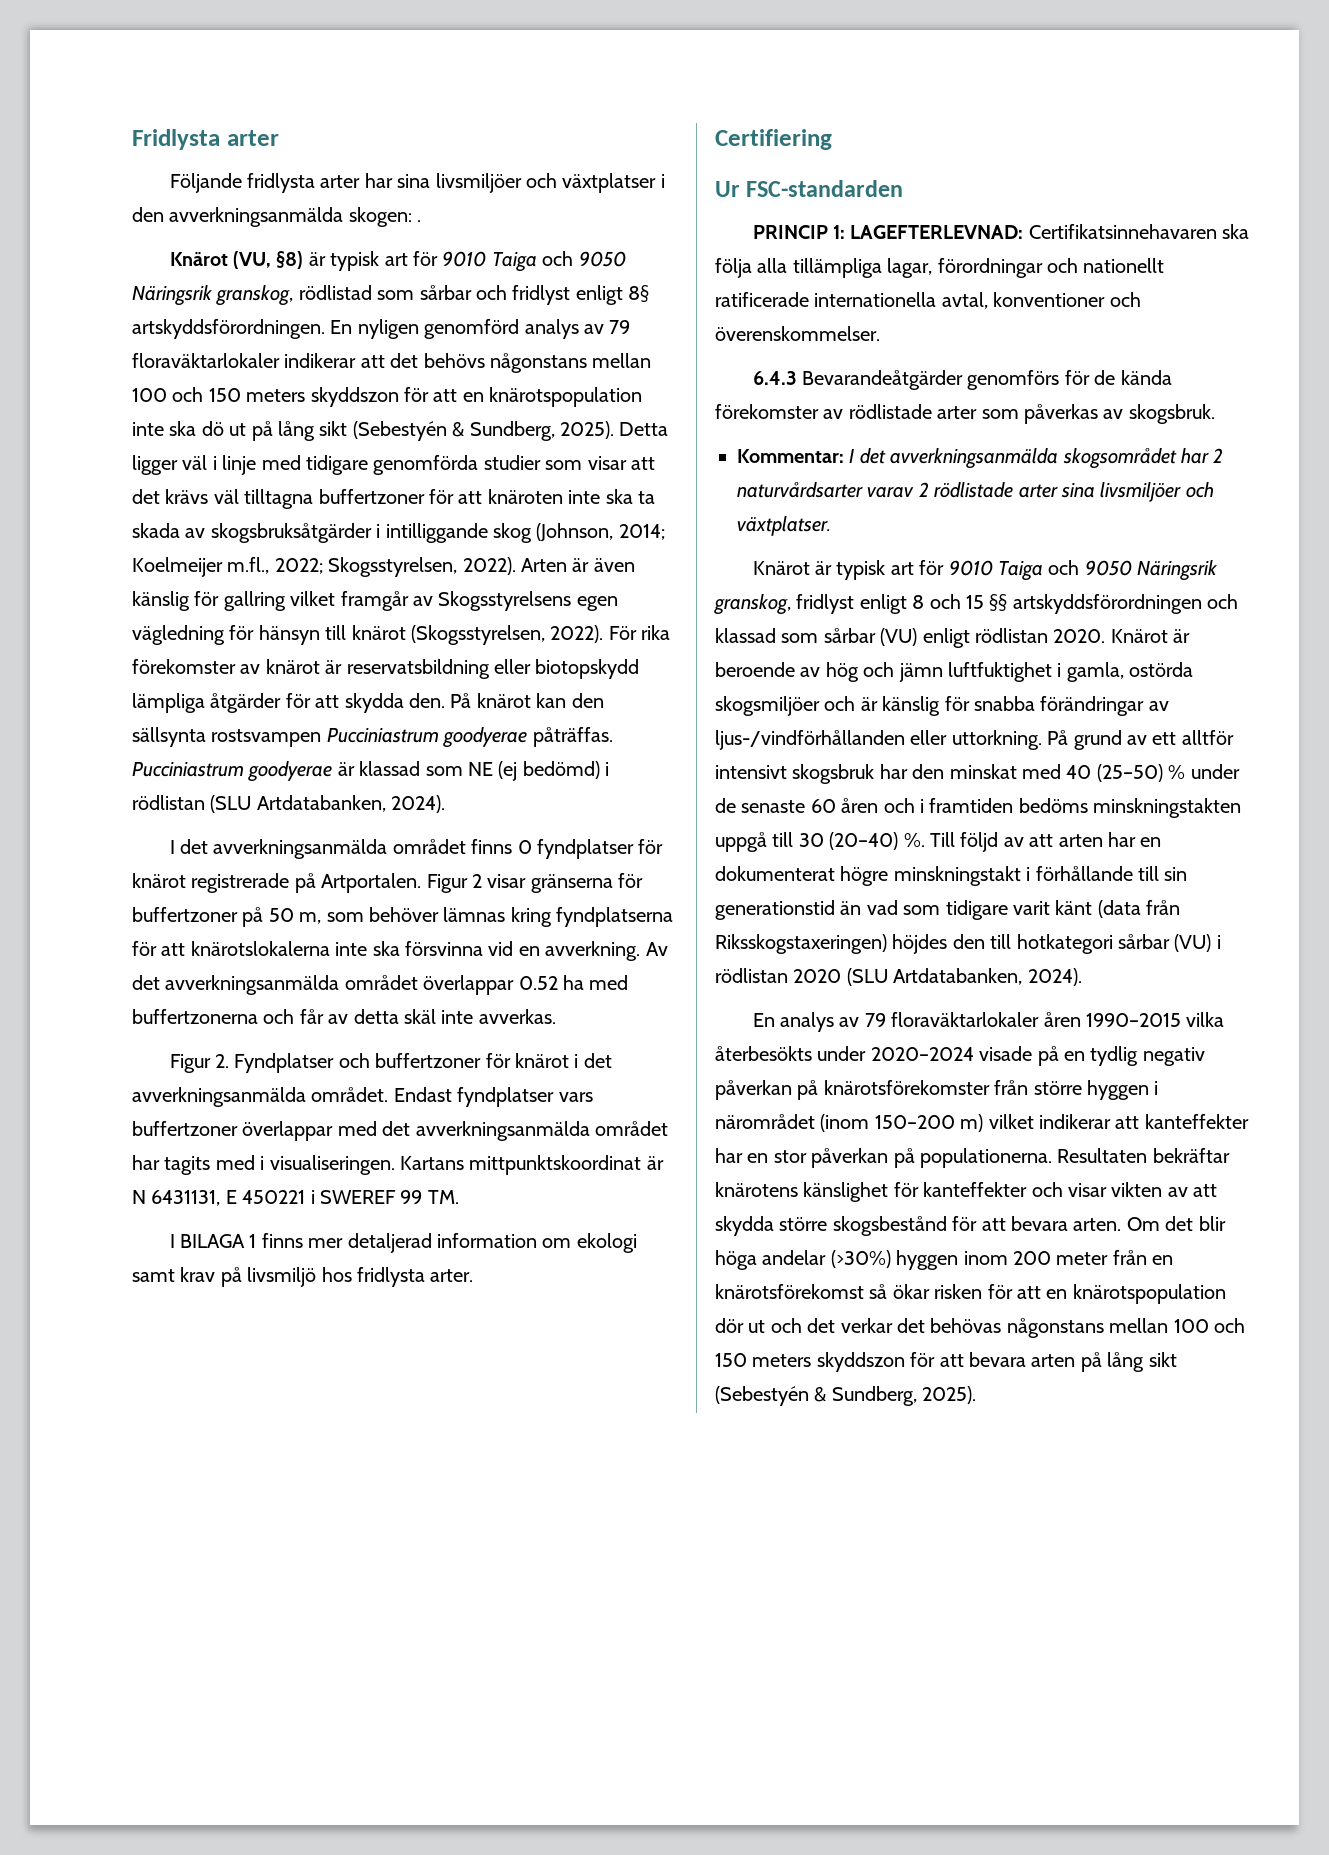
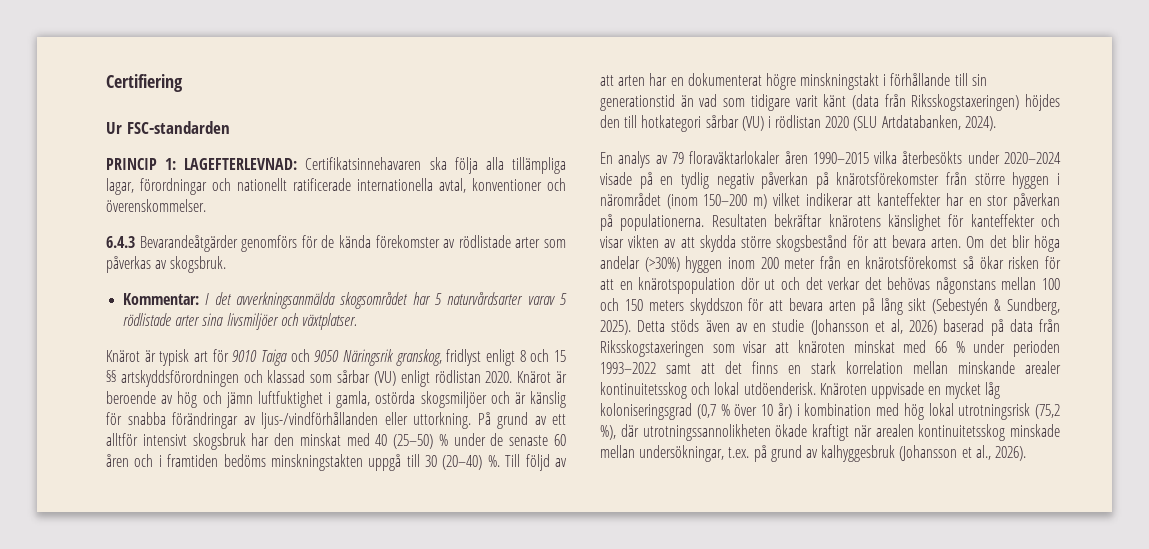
[132,129,279,150] [169,173,665,193] [132,207,422,227] [169,251,626,272] [132,285,650,306] [132,319,631,339] [132,353,652,373] [132,387,643,407] [132,421,669,441] [132,455,655,475] [132,489,655,509] [132,523,665,543] [132,557,635,577] [132,591,618,611] [132,625,671,645] [132,659,640,679] [132,693,604,713] [132,727,613,748] [132,761,610,782] [132,795,446,813] [169,839,664,859] [132,873,644,893] [132,907,674,927] [132,941,668,961] [132,975,629,995] [132,1009,556,1024] [169,1053,612,1073] [132,1087,593,1107] [132,1121,668,1141] [132,1155,664,1175] [132,1190,459,1206] [169,1233,637,1253] [132,1267,474,1287] Fridlysta arter // Följande fridlysta arter har sina livsmiljöer och växtplatser i den avverkningsanmälda skogen: . // Knärot (VU, §8) är typisk art för 9010 Taiga och 9050 Näringsrik granskog, rödlistad som sårbar och fridlyst enligt 8§ artskyddsförordningen. En nyligen genomförd analys av 79 floraväktarlokaler indikerar att det behövs någonstans mellan 100 och 150 meters skyddszon för att en knärotspopulation inte ska dö ut på lång sikt (Sebestyén & Sundberg, 2025). Detta ligger väl i linje med tidigare genomförda studier som visar att det krävs väl tilltagna buffertzoner för att knäroten inte ska ta skada av skogsbruksåtgärder i intilliggande skog (Johnson, 2014; Koelmeijer m.fl., 2022; Skogsstyrelsen, 2022). Arten är även känslig för gallring vilket framgår av Skogsstyrelsens egen vägledning för hänsyn till knärot (Skogsstyrelsen, 2022). För rika förekomster av knärot är reservatsbildning eller biotopskydd lämpliga åtgärder för att skydda den. På knärot kan den sällsynta rostsvampen Pucciniastrum goodyerae påträffas. Pucciniastrum goodyerae är klassad som NE (ej bedömd) i rödlistan (SLU Artdatabanken, 2024). // I det avverkningsanmälda området finns 0 fyndplatser för knärot registrerade på Artportalen. Figur 2 visar gränserna för buffertzoner på 50 m, som behöver lämnas kring fyndplatserna för att knärotslokalerna inte ska försvinna vid en avverkning. Av det avverkningsanmälda området överlappar 0.52 ha med buffertzonerna och får av detta skäl inte avverkas. // Figur 2. Fyndplatser och buffertzoner för knärot i det avverkningsanmälda området. Endast fyndplatser vars buffertzoner överlappar med det avverkningsanmälda området har tagits med i visualiseringen. Kartans mittpunktskoordinat är N 6431131, E 450221 i SWEREF 99 TM. // I BILAGA 1 finns mer detaljerad information om ekologi samt krav på livsmiljö hos fridlysta arter. // -> (106, 83) none
[1213,448,1224,463] 2 -> [435,293,443,305] 5
[918,482,929,497] 2 -> [560,293,567,305] 5
(977, 1395) none -> [637,319,1061,336] [600,340,1060,357] [600,361,1061,374] [600,382,1001,399] [600,403,1060,420] [600,424,1060,441] [600,445,1026,462] Detta stöds även av en studie (Johansson et al, 2026) baserad på data från Riksskogstaxeringen som visar att knäroten minskat med 66 % under perioden 1993–2022 samt att det finns en stark korrelation mellan minskande arealer kontinuitetsskog och lokal utdöenderisk. Knäroten uppvisade en mycket låg koloniseringsgrad (0,7 % över 10 år) i kombination med hög lokal utrotningsrisk (75,2 %), där utrotningssannolikheten ökade kraftigt när arealen kontinuitetsskog minskade mellan undersökningar, t.ex. på grund av kalhyggesbruk (Johansson et al., 2026).

